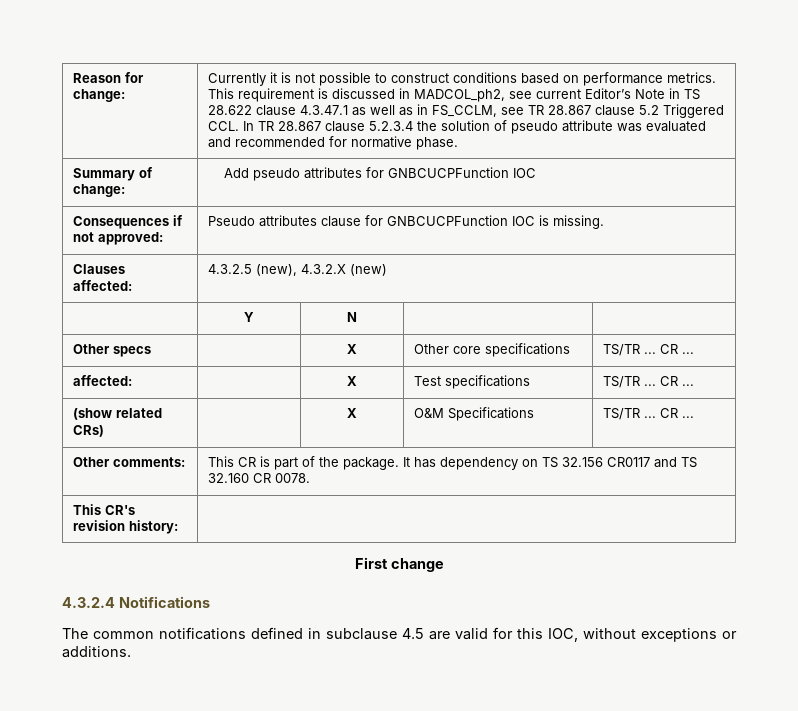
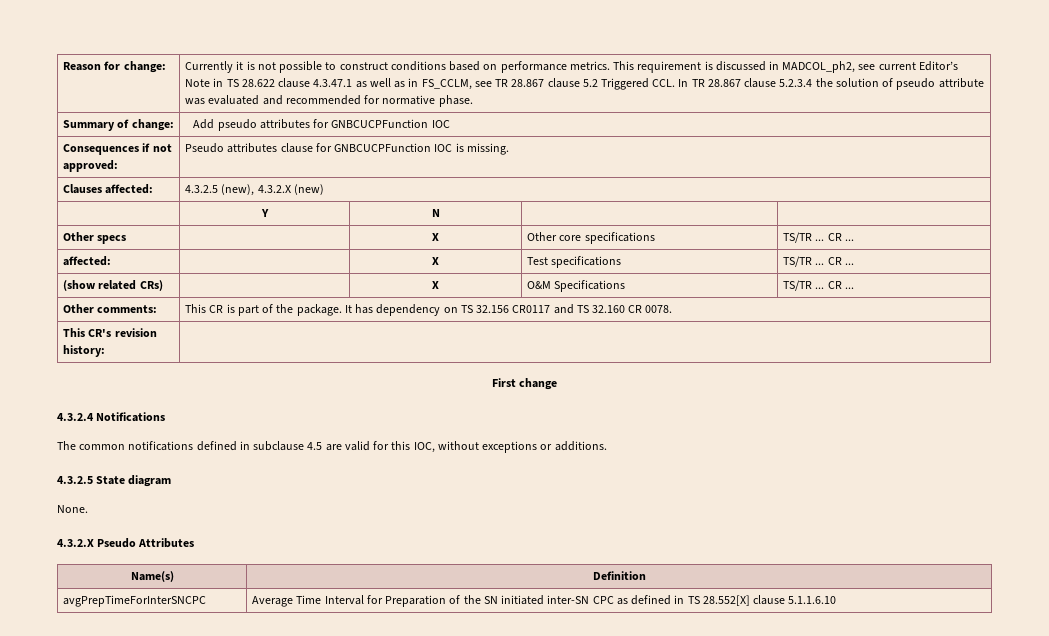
(131, 652) none -> [57,475,172,487] [57,505,88,513] [57,538,195,548] [130,571,174,582] [592,571,646,580] [63,595,207,607] [252,595,837,607] // 4.3.2.5 State diagram // None. // 4.3.2.X Pseudo Attributes // Name(s) | Definition // avgPrepTimeForInterSNCPC | Average Time Interval for Preparation of the SN initiated inter-SN CPC as defined in TS 28.552[X] clause 5.1.1.6.10

